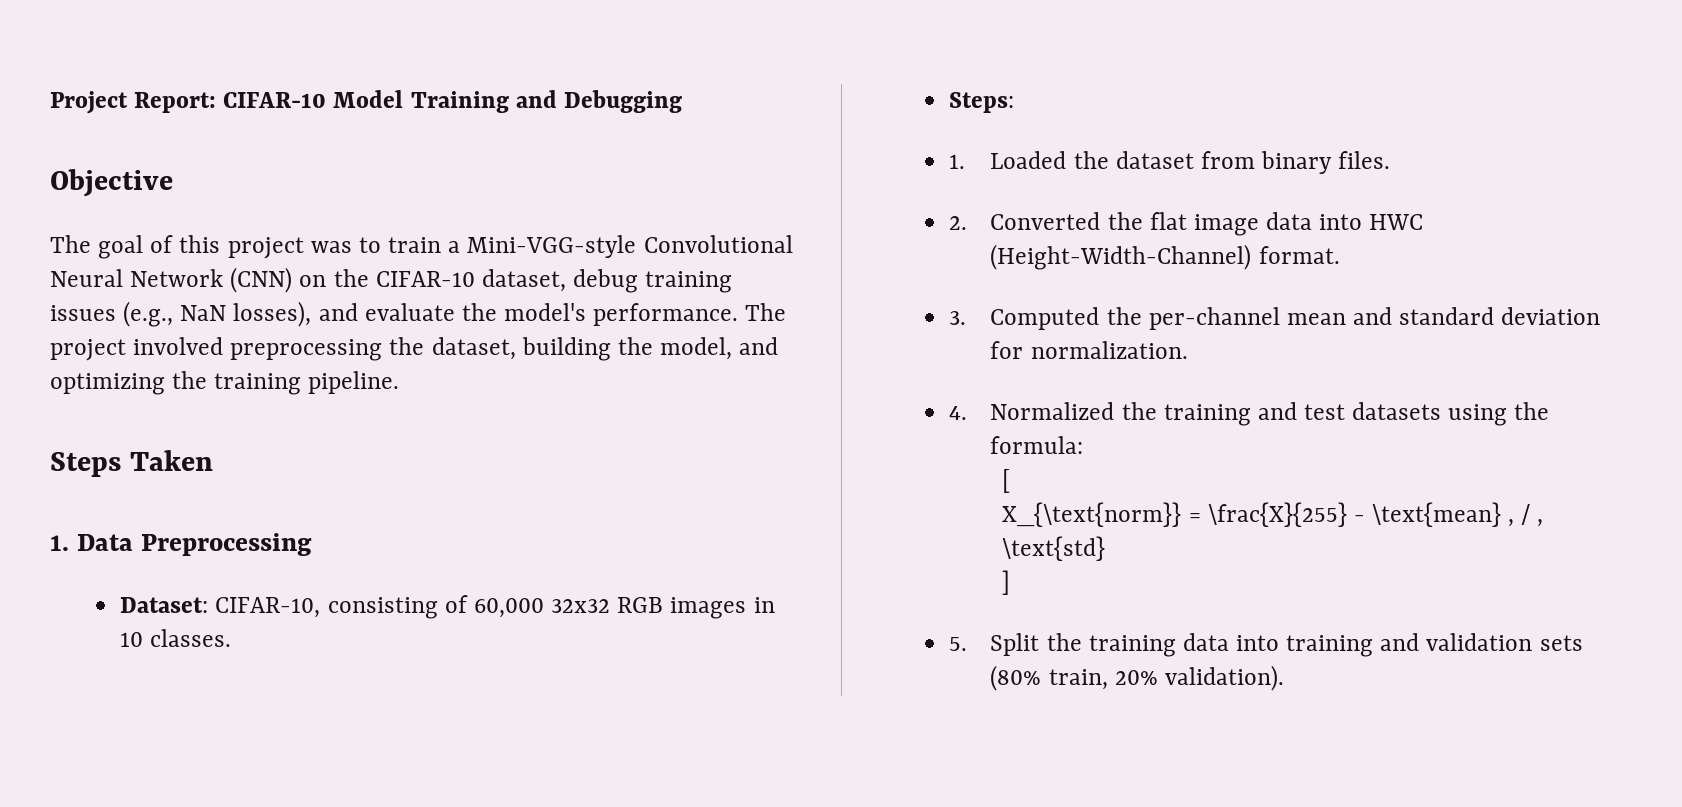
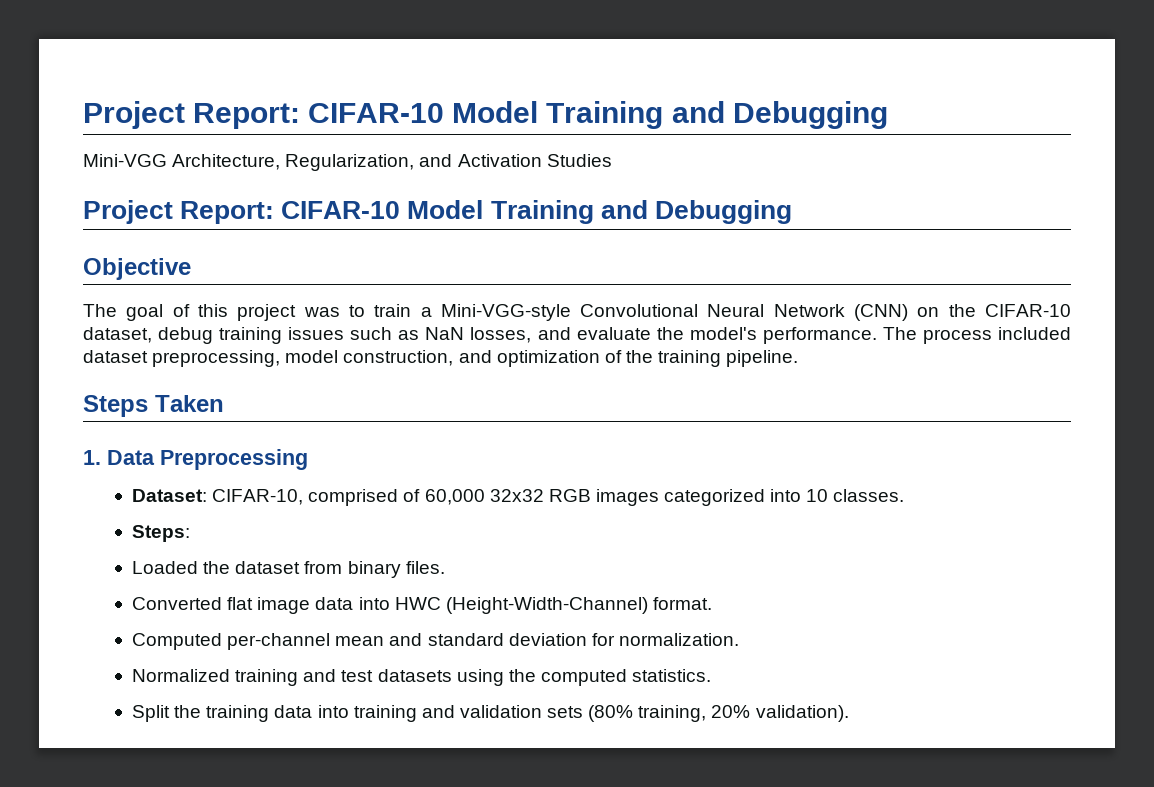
[50,90,682,114] Project Report: CIFAR-10 Model Training and Debugging -> [83,101,888,129] [83,154,612,171] [83,200,792,224] Project Report: CIFAR-10 Model Training and Debugging // Mini-VGG Architecture, Regularization, and Activation Studies // Project Report: CIFAR-10 Model Training and Debugging
[123,301,312,327] (e.g., NaN losses), -> [350,327,532,343] such as NaN losses,
[50,337,779,361] [50,373,165,395] project involved preprocessing the dataset, building the model, and optimizing -> [922,327,1072,344] [83,350,622,367] process included dataset preprocessing, model construction, and optimization of
[327,597,438,619] consisting -> [308,489,399,506] comprised
[753,597,775,613] in -> [664,489,802,506] categorized into
[949,154,966,169] 1. -> (191, 533) none
[949,212,1143,230] 2. Converted the -> [132,597,223,610] Converted
[949,307,1142,330] 3. Computed the -> [132,633,223,650] Computed
[949,402,1157,420] 4. Normalized the -> [132,669,231,682] Normalized
[990,436,1084,454] [1002,469,1011,493] [1002,502,1544,527] [1002,536,1106,561] [1002,570,1011,595] [949,637,968,651] formula: // [ // X_{\text{norm}} = \frac{X}{255} - \text{mean} , / , \text{std} // ] // 5. -> [540,669,712,686] computed statistics. //
[1048,669,1108,690] train, -> [638,705,707,722] training,

